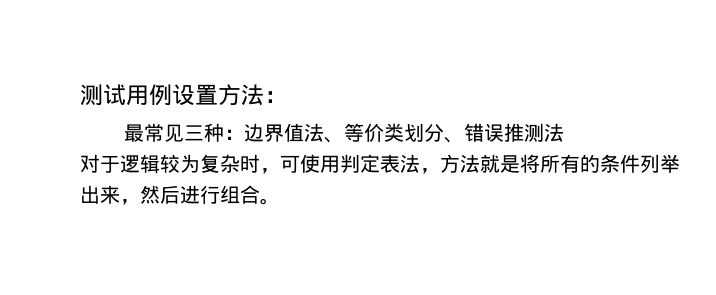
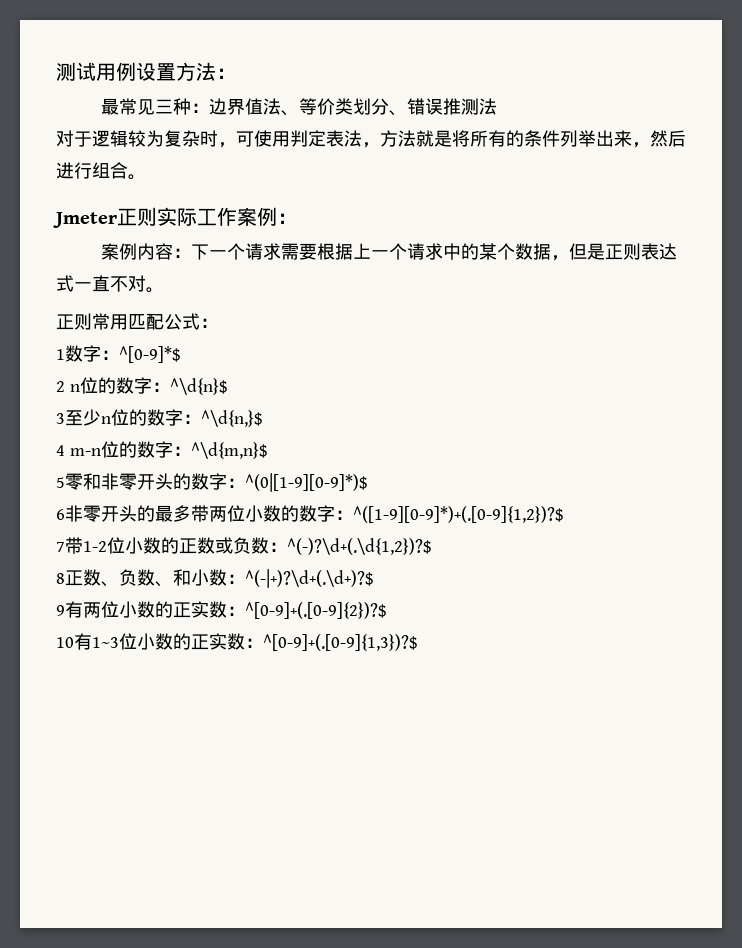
(280, 201) none -> [53,207,297,228] [100,243,677,261] [56,275,164,293] [56,313,218,330] [56,345,181,363] [56,377,228,395] [56,409,263,427] [56,441,268,459] [56,473,368,492] [56,505,564,523] [56,537,432,555] [56,569,374,588] [56,601,387,619] [56,633,418,651] // Jmeter正则实际工作案例： // 案例内容：下一个请求需要根据上一个请求中的某个数据，但是正则表达式一直不对。 // 正则常用匹配公式： // 1数字：^[0-9]*$ // 2 n位的数字：^\d{n}$ // 3至少n位的数字：^\d{n,}$ // 4 m-n位的数字：^\d{m,n}$ // 5零和非零开头的数字：^(0|[1-9][0-9]*)$ // 6非零开头的最多带两位小数的数字：^([1-9][0-9]*)+(.[0-9]{1,2})?$ // 7带1-2位小数的正数或负数：^(-)?\d+(.\d{1,2})?$ // 8正数、负数、和小数：^(-|+)?\d+(.\d+)?$ // 9有两位小数的正实数：^[0-9]+(.[0-9]{2})?$ // 10有1~3位小数的正实数：^[0-9]+(.[0-9]{1,3})?$

